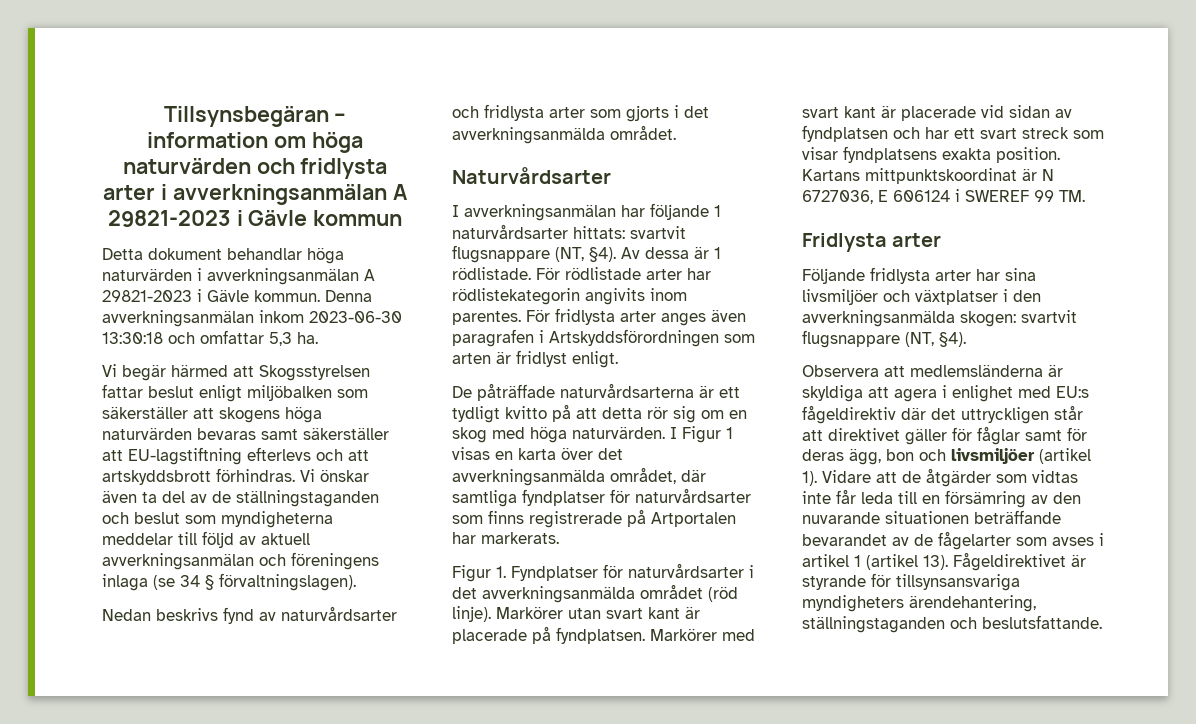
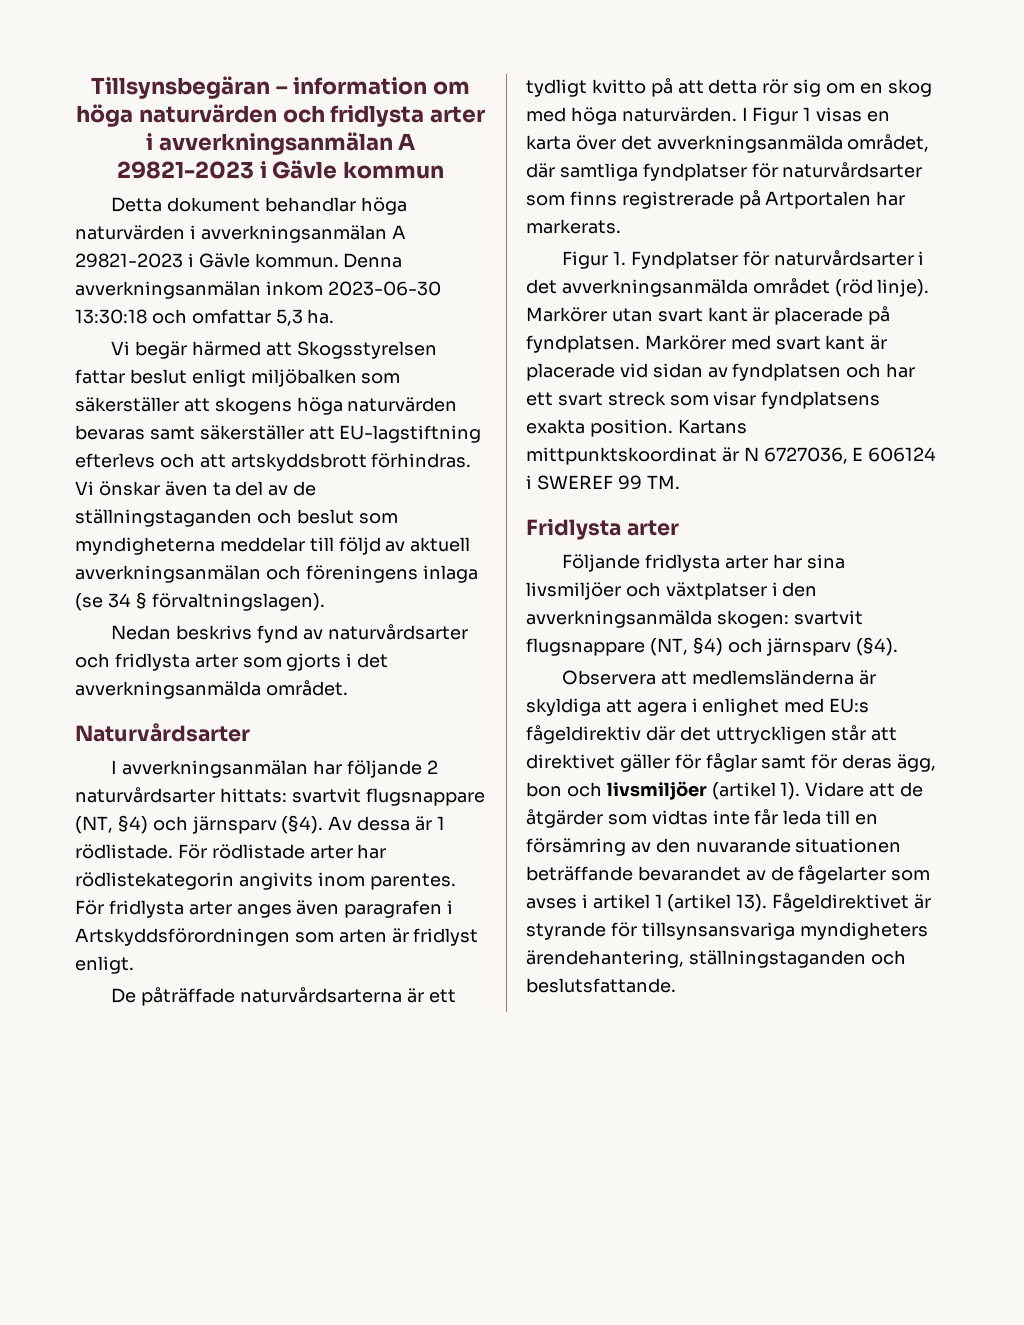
[714,205,721,217] 1 -> [426,760,438,774] 2
[589,247,616,262] §4). -> [117,815,324,834] §4) och järnsparv (§4).
[939,332,966,347] §4). -> [692,637,899,656] §4) och järnsparv (§4).

